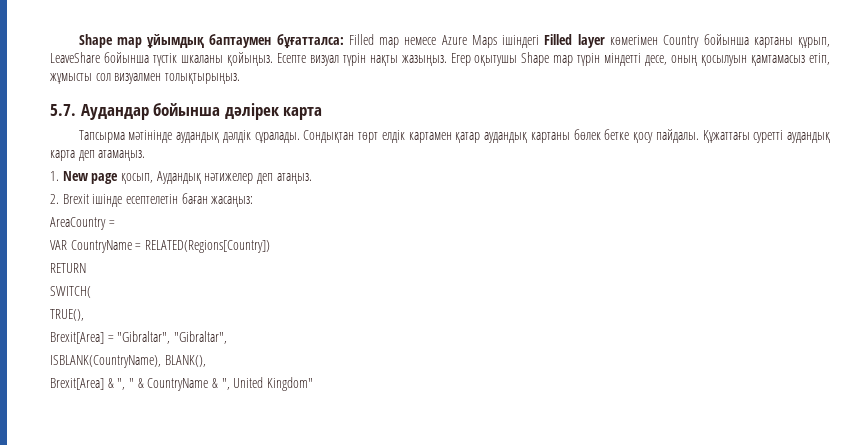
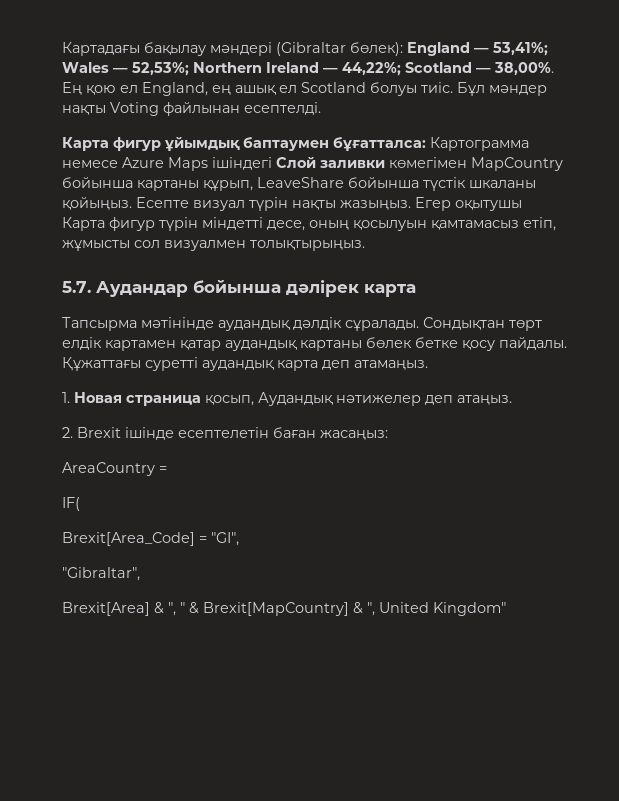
[78,34,142,48] Shape map -> [62,42,548,56] [62,62,554,76] [62,82,547,96] [62,102,321,116] [62,137,161,151] Картадағы бақылау мәндері (Gibraltar бөлек): England — 53,41%; Wales — 52,53%; Northern Ireland — 44,22%; Scotland — 38,00%. Ең қою ел England, ең ашық ел Scotland болуы тиіс. Бұл мәндер нақты Voting файлынан есептелді. // Карта фигур
[348,34,400,48] Filled map -> [430,137,529,151] Картограмма
[544,34,700,48] Filled layer көмегімен Country -> [276,157,563,171] Слой заливки көмегімен MapCountry
[521,52,574,66] Shape map -> [62,217,155,231] Карта фигур
[62,171,119,184] New page -> [74,392,201,406] Новая страница
[50,240,270,253] [50,263,86,273] [50,286,91,298] [50,309,84,321] [50,331,227,344] [50,355,206,368] VAR CountryName = RELATED(Regions[Country]) // RETURN // SWITCH( // TRUE(), // Brexit[Area] = "Gibraltar", "Gibraltar", // ISBLANK(CountryName), BLANK(), -> [62,497,80,511] [62,532,239,546] [62,567,140,581] IF( // Brexit[Area_Code] = "GI", // "Gibraltar",
[147,378,209,391] CountryName -> [203,602,349,616] Brexit[MapCountry]

